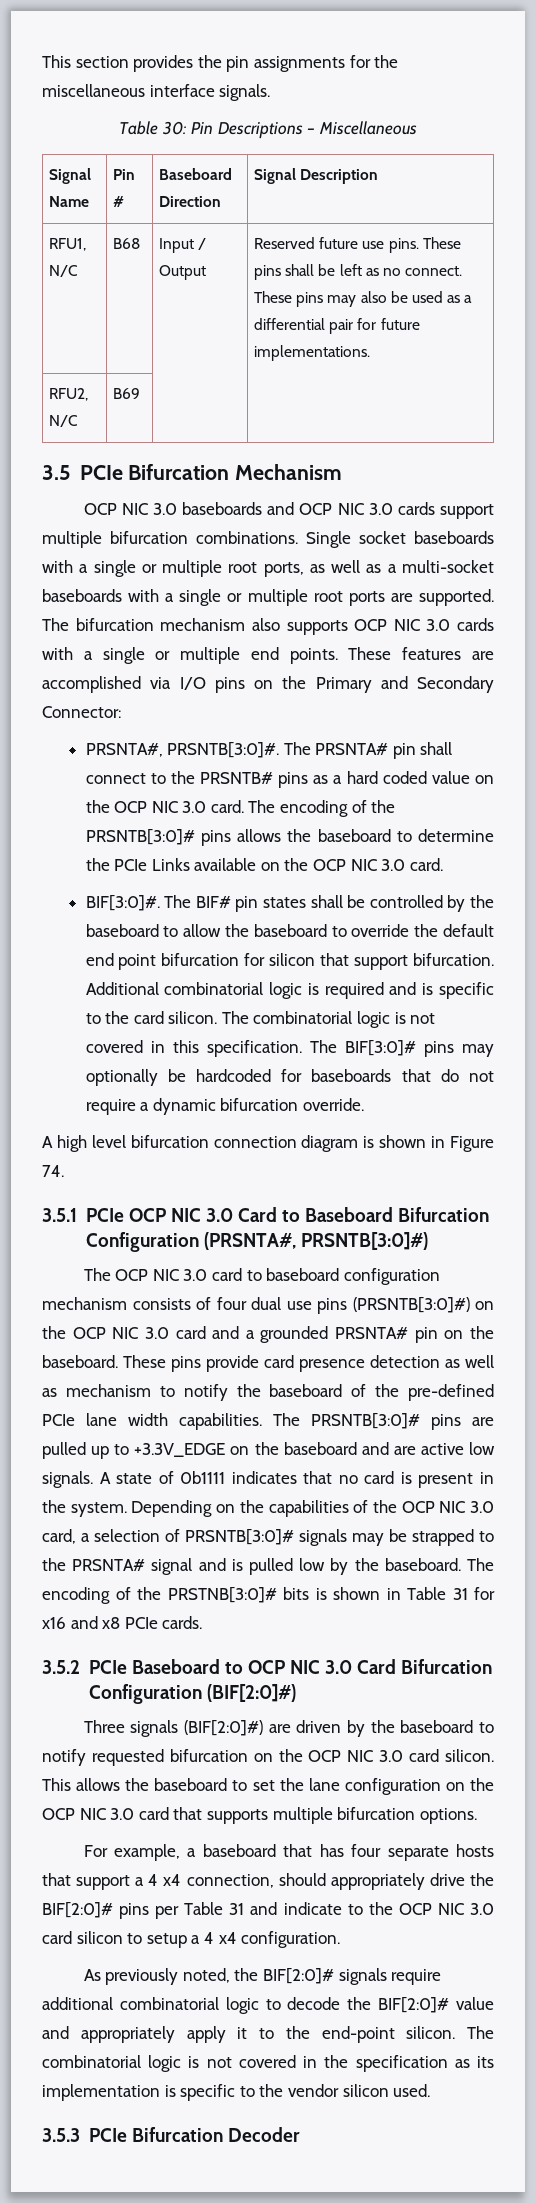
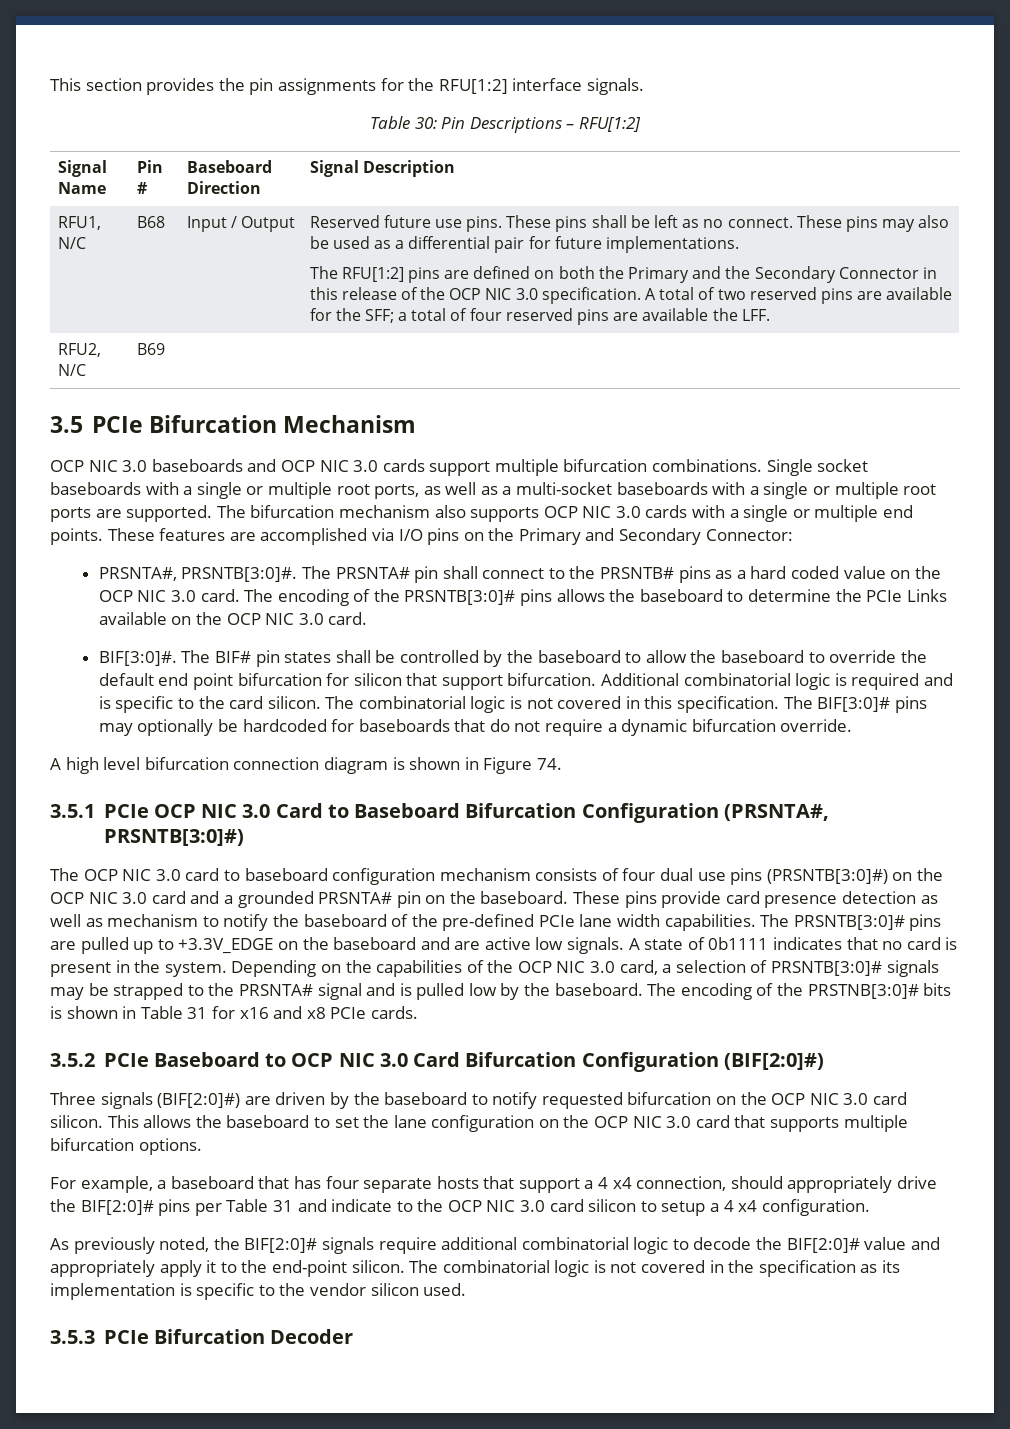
[42,84,145,97] miscellaneous -> [438,79,508,94] RFU[1:2]
[318,121,417,135] Miscellaneous -> [578,117,641,132] RFU[1:2]
(371, 353) none -> [309,266,937,283] [309,287,953,304] [309,308,770,325] // The RFU[1:2] pins are defined on both the Primary and the Secondary Connector in this release of the OCP NIC 3.0 specification. A total of two reserved pins are available for the SFF; a total of four reserved pins are available the LFF.

